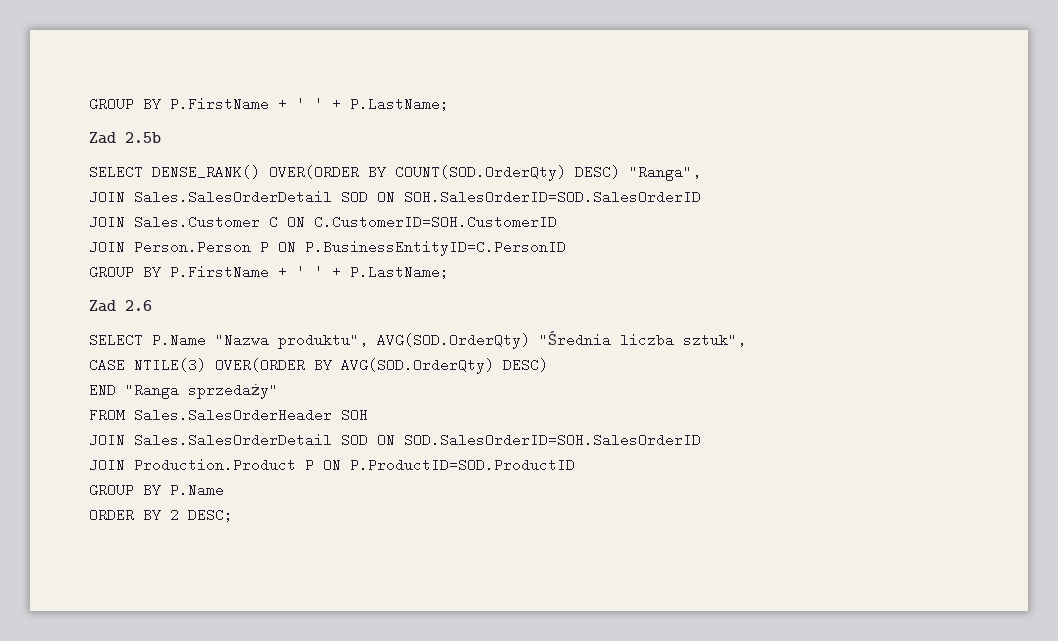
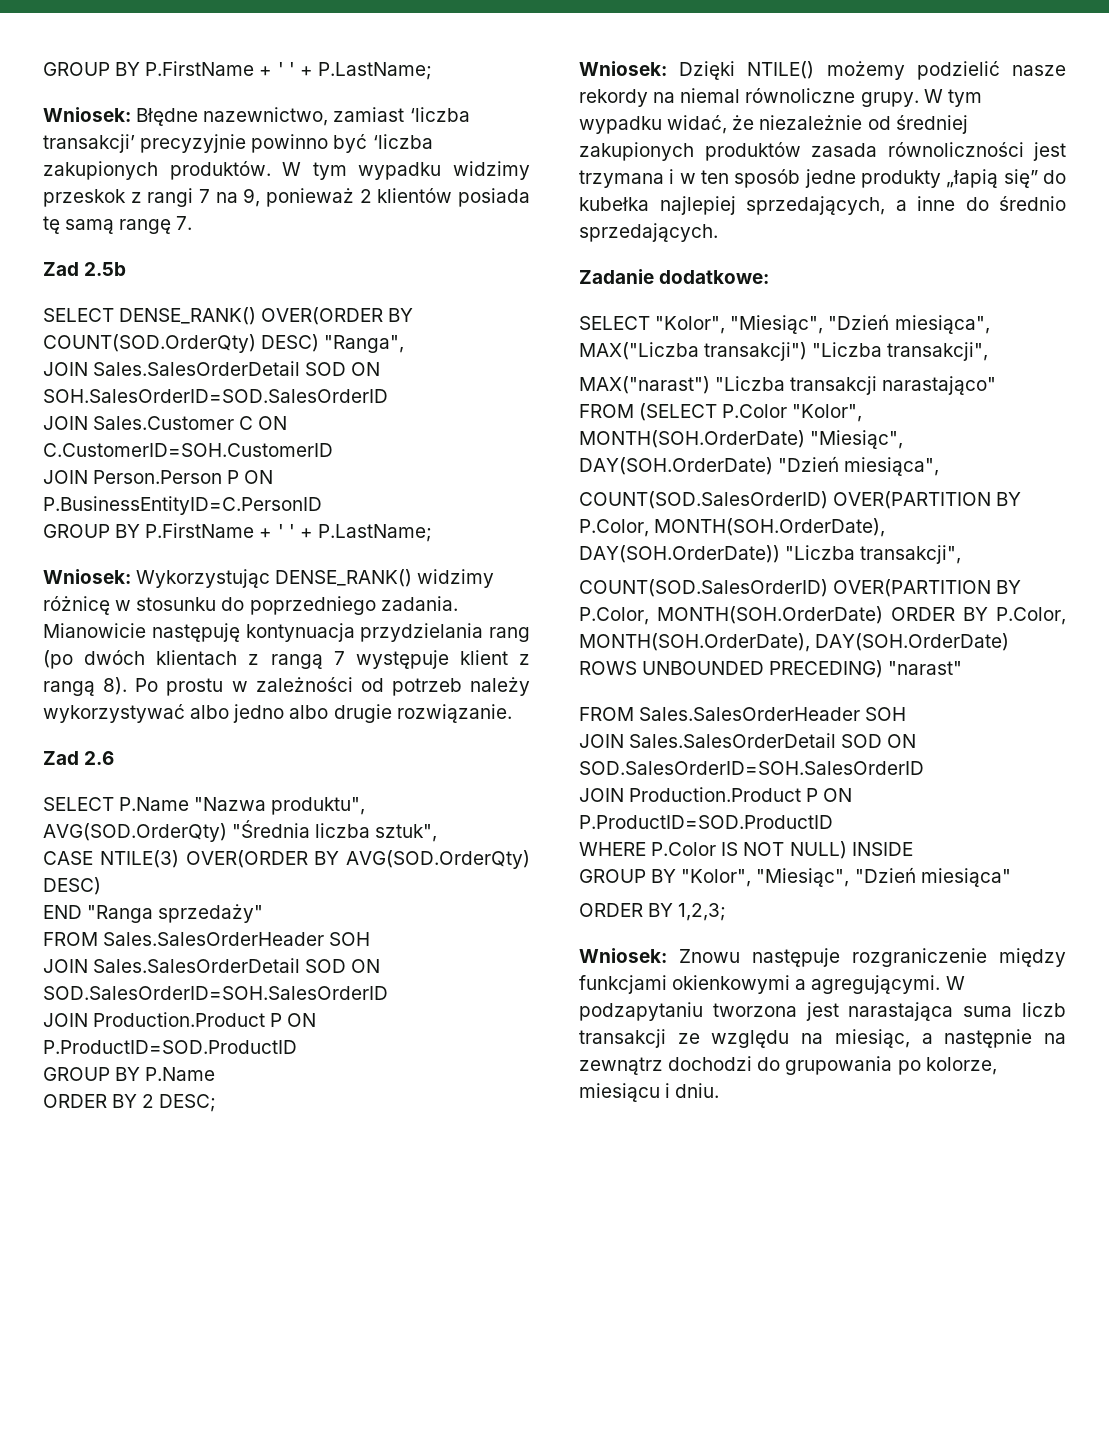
[89,97,449,111] GROUP BY P.FirstName + ' ' + P.LastName; -> [43,61,432,80] [43,107,470,126] [43,134,433,153] [43,161,531,180] [43,188,530,207] [43,216,193,234] GROUP BY P.FirstName + ' ' + P.LastName; // Wniosek: Błędne nazewnictwo, zamiast ‘liczba transakcji’ precyzyjnie powinno być ‘liczba zakupionych produktów. W tym wypadku widzimy przeskok z rangi 7 na 9, ponieważ 2 klientów posiada tę samą rangę 7.
(449, 272) none -> [43,569,495,588] [43,596,458,615] [43,623,530,642] [43,650,530,669] [43,677,530,696] [43,704,512,723] // Wniosek: Wykorzystując DENSE_RANK() widzimy różnicę w stosunku do poprzedniego zadania. Mianowicie następuję kontynuacja przydzielania rang (po dwóch klientach z rangą 7 występuje klient z rangą 8). Po prostu w zależności od potrzeb należy wykorzystywać albo jedno albo drugie rozwiązanie.
(233, 515) none -> [579,61,1066,80] [579,88,982,107] [579,115,968,134] [579,142,1066,161] [579,169,1066,188] [579,196,1066,215] [579,223,718,242] [579,269,770,284] [579,314,990,334] [579,342,989,361] [579,376,997,395] [579,403,863,422] [579,430,904,449] [579,456,940,476] [579,491,1022,509] [579,518,886,537] [579,545,962,564] [579,579,1022,597] [579,606,1066,625] [579,633,1010,652] [579,660,963,678] [579,707,907,721] [579,733,917,748] [579,761,924,775] [579,787,853,802] [579,815,833,829] [579,841,913,859] [579,867,1011,887] [579,903,727,921] [579,948,1066,967] [579,975,965,994] [579,1002,1066,1021] [579,1029,1066,1048] [579,1056,997,1075] [579,1083,720,1102] // Wniosek: Dzięki NTILE() możemy podzielić nasze rekordy na niemal równoliczne grupy. W tym wypadku widać, że niezależnie od średniej zakupionych produktów zasada równoliczności jest trzymana i w ten sposób jedne produkty „łapią się” do kubełka najlepiej sprzedających, a inne do średnio sprzedających. // Zadanie dodatkowe: // SELECT "Kolor", "Miesiąc", "Dzień miesiąca", MAX("Liczba transakcji") "Liczba transakcji", // MAX("narast") "Liczba transakcji narastająco" // FROM (SELECT P.Color "Kolor", MONTH(SOH.OrderDate) "Miesiąc", DAY(SOH.OrderDate) "Dzień miesiąca", // COUNT(SOD.SalesOrderID) OVER(PARTITION BY P.Color, MONTH(SOH.OrderDate), DAY(SOH.OrderDate)) "Liczba transakcji", // COUNT(SOD.SalesOrderID) OVER(PARTITION BY P.Color, MONTH(SOH.OrderDate) ORDER BY P.Color, MONTH(SOH.OrderDate), DAY(SOH.OrderDate) ROWS UNBOUNDED PRECEDING) "narast" // FROM Sales.SalesOrderHeader SOH // JOIN Sales.SalesOrderDetail SOD ON SOD.SalesOrderID=SOH.SalesOrderID // JOIN Production.Product P ON P.ProductID=SOD.ProductID // WHERE P.Color IS NOT NULL) INSIDE // GROUP BY "Kolor", "Miesiąc", "Dzień miesiąca" // ORDER BY 1,2,3; // Wniosek: Znowu następuje rozgraniczenie między funkcjami okienkowymi a agregującymi. W podzapytaniu tworzona jest narastająca suma liczb transakcji ze względu na miesiąc, a następnie na zewnątrz dochodzi do grupowania po kolorze, miesiącu i dniu.

